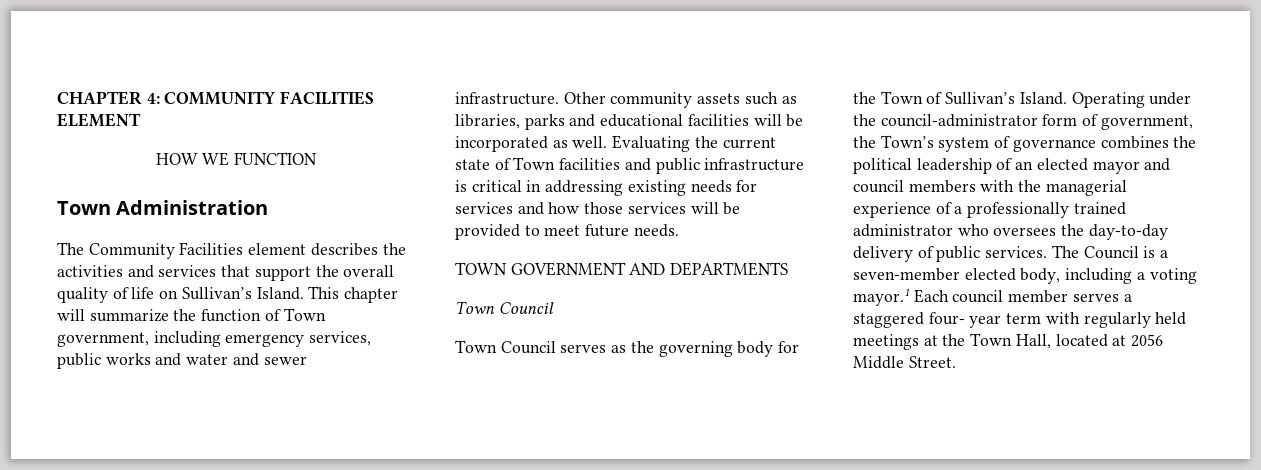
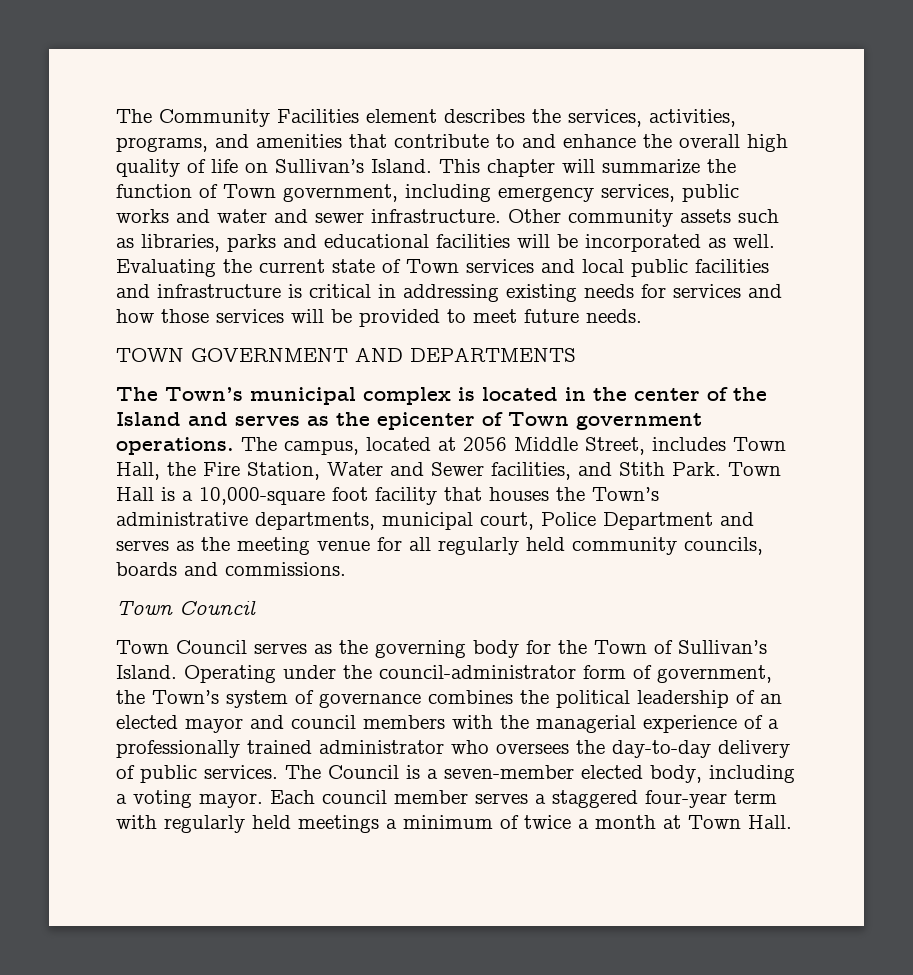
[57,91,375,105] [57,113,141,127] [155,152,318,166] [57,200,269,215] CHAPTER 4: COMMUNITY FACILITIES ELEMENT // HOW WE FUNCTION // Town Administration // -> (116, 116) none
[57,265,311,281] activities and services that support -> [568,109,736,127] [116,134,636,152] services, activities, programs, and amenities that contribute to and enhance
(395, 271) none -> [747,134,788,152] high
(556, 163) none -> [466,259,688,277] services and local public
[655,158,700,174] public -> (150, 291) none
(789, 269) none -> [116,387,767,405] [116,412,702,430] [116,437,786,455] [116,462,781,480] [116,487,659,505] [116,512,754,530] [116,537,763,555] [116,562,346,576] // The Town’s municipal complex is located in the center of the Island and serves as the epicenter of Town government operations. The campus, located at 2056 Middle Street, includes Town Hall, the Fire Station, Water and Sewer facilities, and Stith Park. Town Hall is a 10,000-square foot facility that houses the Town’s administrative departments, municipal court, Police Department and serves as the meeting venue for all regularly held community councils, boards and commissions.
[853,288,909,306] mayor.1 -> [199,793,263,808] mayor.
[928,312,1002,328] four- year -> [645,790,727,808] four-year
[923,333,1164,349] [853,356,956,369] at the Town Hall, located at 2056 Middle Street. -> [386,815,792,829] a minimum of twice a month at Town Hall.

